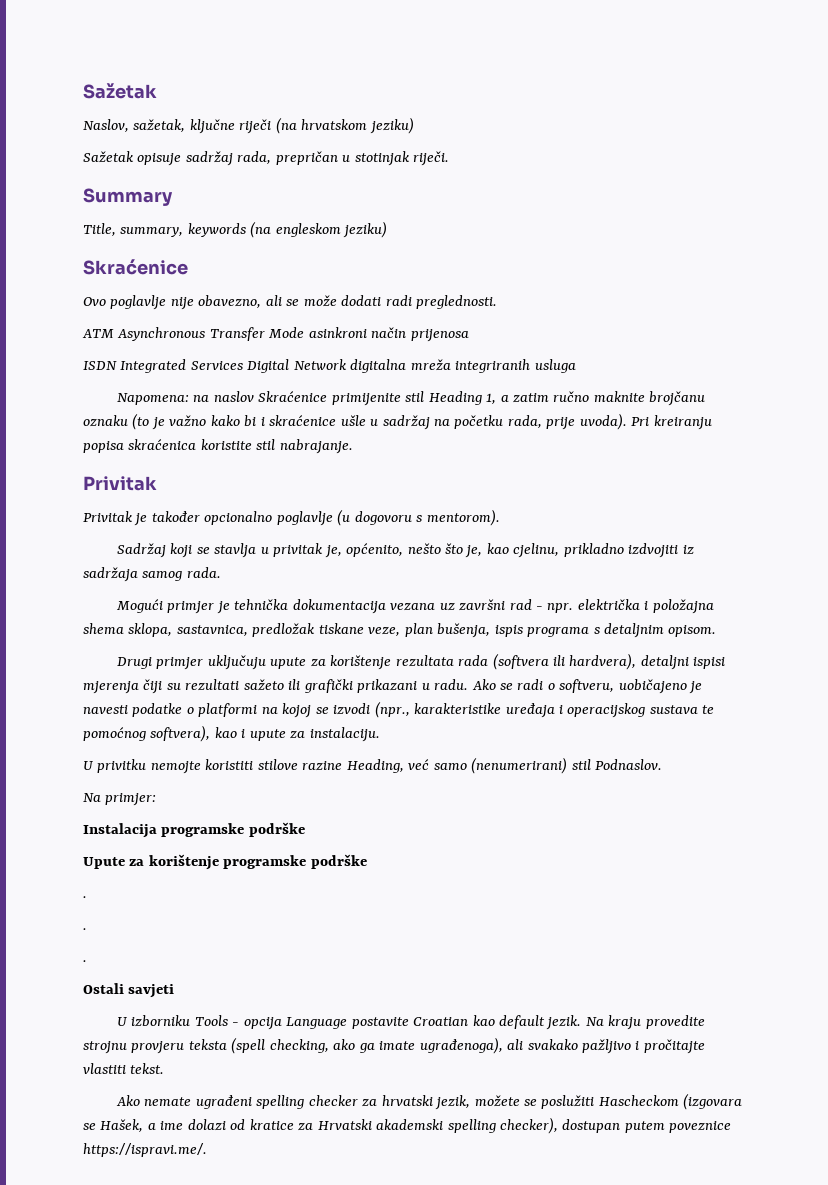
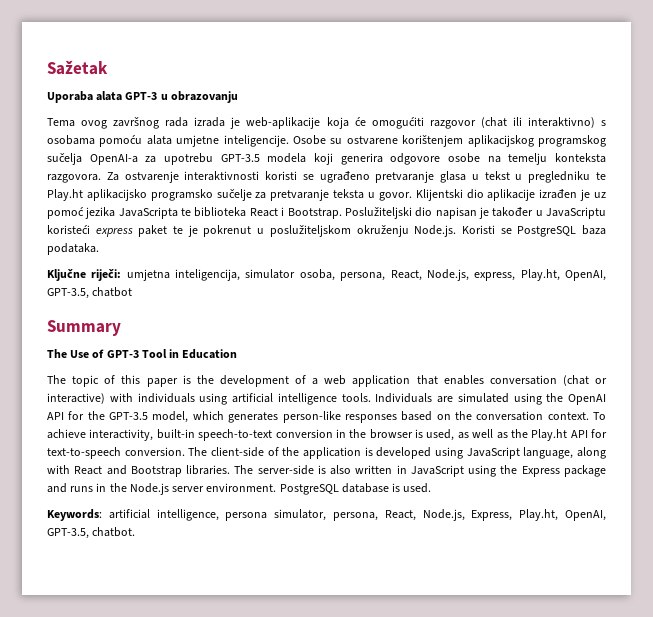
[83,117,414,134] [83,151,450,166] [83,188,173,206] [83,221,388,238] [83,259,188,275] [83,295,498,310] [82,327,469,342] [83,359,576,373] [116,391,706,406] [83,413,712,430] [83,439,353,454] [83,476,157,491] [83,509,500,526] [116,543,694,558] [83,567,221,582] [115,599,714,614] [83,623,717,638] [116,653,726,670] [83,679,703,694] [83,701,715,718] [83,725,380,742] [83,757,663,774] [83,793,157,806] [83,822,305,838] [83,854,367,870] [83,896,87,898] [83,928,87,930] [83,960,87,962] [83,983,175,998] [116,1015,705,1030] [83,1037,705,1054] [83,1063,165,1074] [115,1093,743,1110] [83,1117,732,1134] [83,1143,207,1157] Naslov, sažetak, ključne riječi (na hrvatskom jeziku) // Sažetak opisuje sadržaj rada, prepričan u stotinjak riječi. // Summary // Title, summary, keywords (na engleskom jeziku) // Skraćenice // Ovo poglavlje nije obavezno, ali se može dodati radi preglednosti. // ATM Asynchronous Transfer Mode asinkroni način prijenosa // ISDN Integrated Services Digital Network digitalna mreža integriranih usluga // Napomena: na naslov Skraćenice primijenite stil Heading 1, a zatim ručno maknite brojčanu oznaku (to je važno kako bi i skraćenice ušle u sadržaj na početku rada, prije uvoda). Pri kreiranju popisa skraćenica koristite stil nabrajanje. // Privitak // Privitak je također opcionalno poglavlje (u dogovoru s mentorom). // Sadržaj koji se stavlja u privitak je, općenito, nešto što je, kao cjelinu, prikladno izdvojiti iz sadržaja samog rada. // Mogući primjer je tehnička dokumentacija vezana uz završni rad - npr. električka i položajna shema sklopa, sastavnica, predložak tiskane veze, plan bušenja, ispis programa s detaljnim opisom. // Drugi primjer uključuju upute za korištenje rezultata rada (softvera ili hardvera), detaljni ispisi mjerenja čiji su rezultati sažeto ili grafički prikazani u radu. Ako se radi o softveru, uobičajeno je navesti podatke o platformi na kojoj se izvodi (npr., karakteristike uređaja i operacijskog sustava te pomoćnog softvera), kao i upute za instalaciju. // U privitku nemojte koristiti stilove razine Heading, već samo (nenumerirani) stil Podnaslov. // Na primjer: // Instalacija programske podrške // Upute za korištenje programske podrške // . // . // . // Ostali savjeti // U izborniku Tools - opcija Language postavite Croatian kao default jezik. Na kraju provedite strojnu provjeru teksta (spell checking, ako ga imate ugrađenoga), ali svakako pažljivo i pročitajte vlastiti tekst. // Ako nemate ugrađeni spelling checker za hrvatski jezik, možete se poslužiti Hascheckom (izgovara se Hašek, a ime dolazi od kratice za Hrvatski akademski spelling checker), dostupan putem poveznice https://ispravi.me/. -> [47,91,238,103] [47,117,606,129] [47,135,606,147] [47,153,607,165] [47,171,606,183] [47,189,606,201] [47,207,606,219] [47,225,606,237] [47,243,99,255] [47,269,607,281] [47,287,133,299] [47,320,121,336] [47,349,238,359] [47,375,607,387] [47,393,606,405] [47,411,606,423] [47,429,607,441] [47,447,607,459] [47,465,606,477] [47,483,432,495] [47,509,607,521] [47,527,136,539] Uporaba alata GPT-3 u obrazovanju // Tema ovog završnog rada izrada je web-aplikacije koja će omogućiti razgovor (chat ili interaktivno) s osobama pomoću alata umjetne inteligencije. Osobe su ostvarene korištenjem aplikacijskog programskog sučelja OpenAI-a za upotrebu GPT-3.5 modela koji generira odgovore osobe na temelju konteksta razgovora. Za ostvarenje interaktivnosti koristi se ugrađeno pretvaranje glasa u tekst u pregledniku te Play.ht aplikacijsko programsko sučelje za pretvaranje teksta u govor. Klijentski dio aplikacije izrađen je uz pomoć jezika JavaScripta te biblioteka React i Bootstrap. Poslužiteljski dio napisan je također u JavaScriptu koristeći express paket te je pokrenut u poslužiteljskom okruženju Node.js. Koristi se PostgreSQL baza podataka. // Ključne riječi: umjetna inteligencija, simulator osoba, persona, React, Node.js, express, Play.ht, OpenAI, GPT-3.5, chatbot // Summary // The Use of GPT-3 Tool in Education // The topic of this paper is the development of a web application that enables conversation (chat or interactive) with individuals using artificial intelligence tools. Individuals are simulated using the OpenAI API for the GPT-3.5 model, which generates person-like responses based on the conversation context. To achieve interactivity, built-in speech-to-text conversion in the browser is used, as well as the Play.ht API for text-to-speech conversion. The client-side of the application is developed using JavaScript language, along with React and Bootstrap libraries. The server-side is also written in JavaScript using the Express package and runs in the Node.js server environment. PostgreSQL database is used. // Keywords: artificial intelligence, persona simulator, persona, React, Node.js, Express, Play.ht, OpenAI, GPT-3.5, chatbot.

